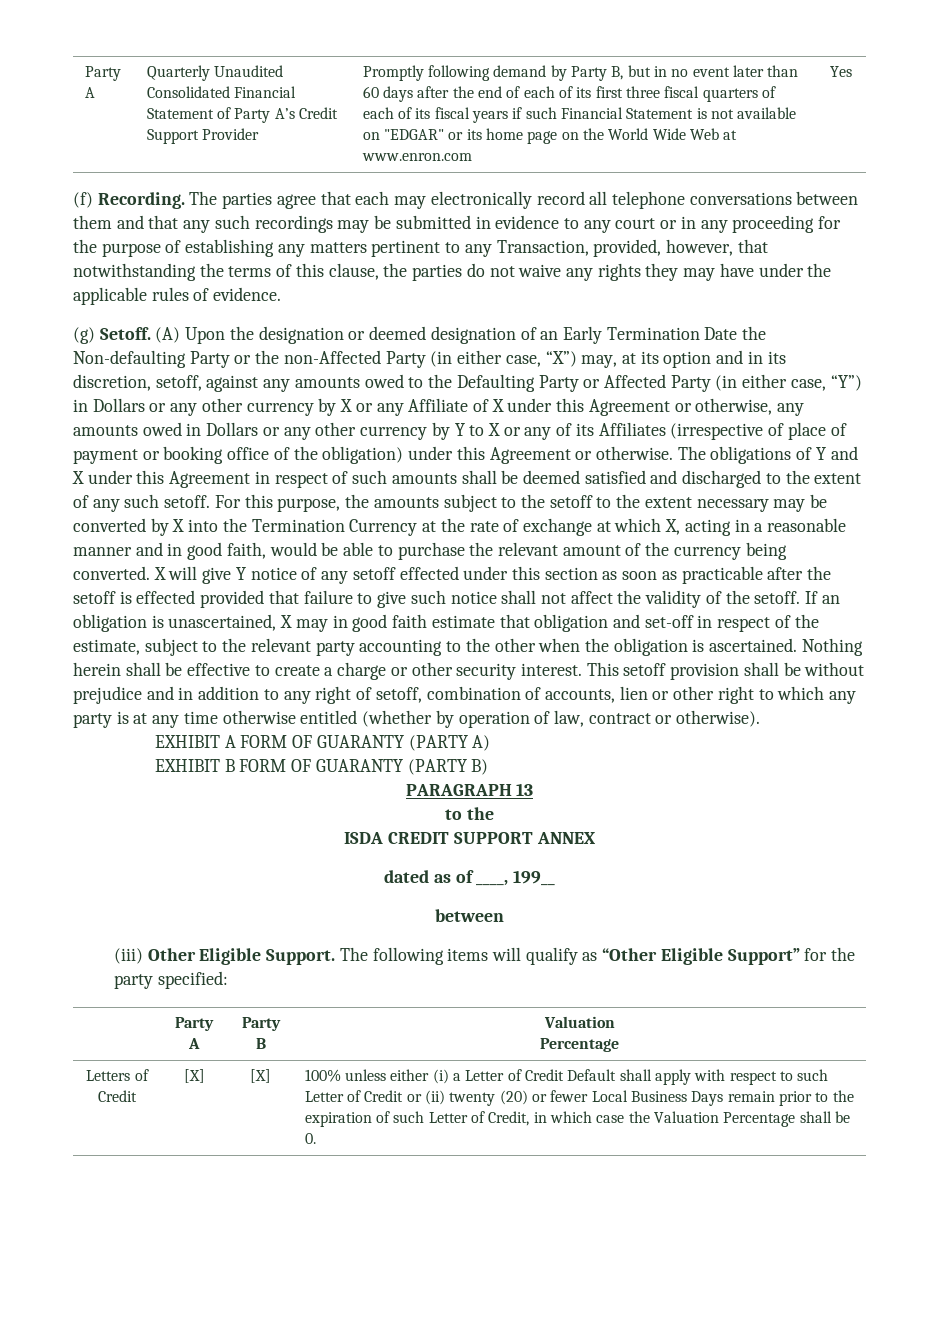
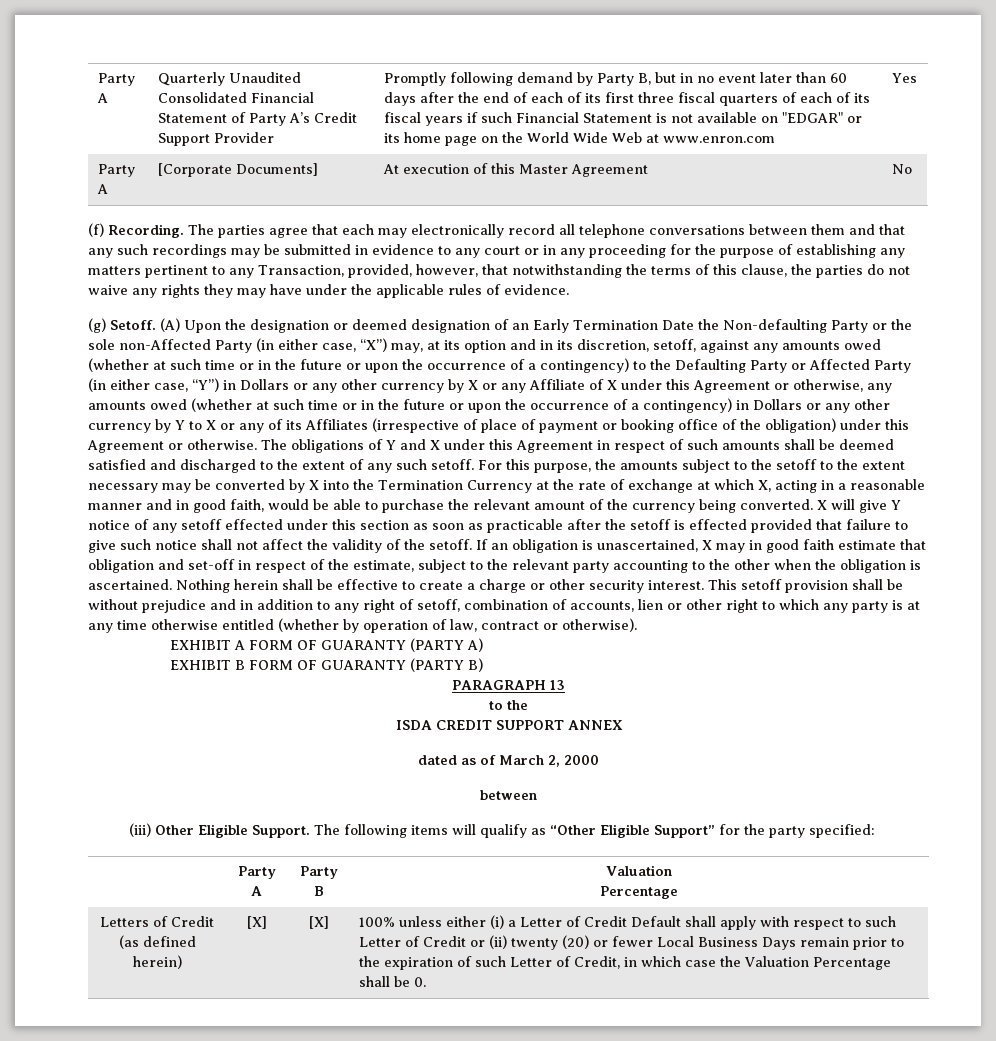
(852, 71) none -> [97,164,135,177] [96,184,108,194] [157,163,318,177] [382,163,648,177] [891,164,912,174] // Party A | [Corporate Documents] | At execution of this Master Agreement | No
(280, 357) none -> [88,339,115,350] sole
(404, 381) none -> [88,358,629,373] (whether at such time or in the future or upon the occurrence of a contingency)
(182, 429) none -> [191,398,732,413] (whether at such time or in the future or upon the occurrence of a contingency)
[476,870,555,886] ____, 199__ -> [499,755,599,767] March 2, 2000
(137, 1096) none -> [118,935,196,949] [132,955,182,969] (as defined herein)

